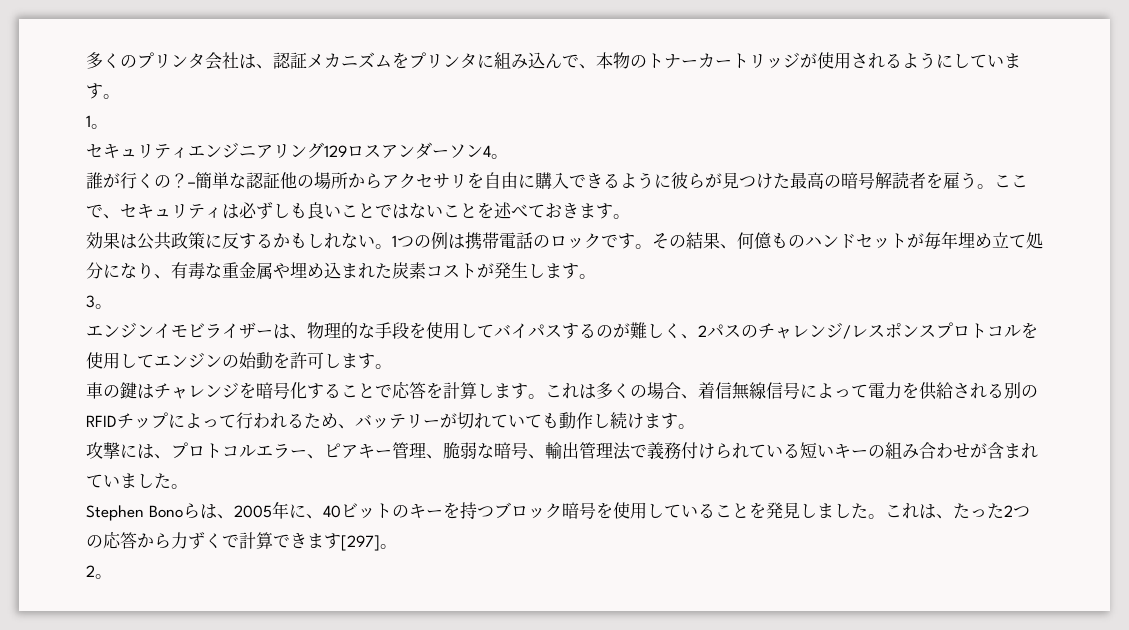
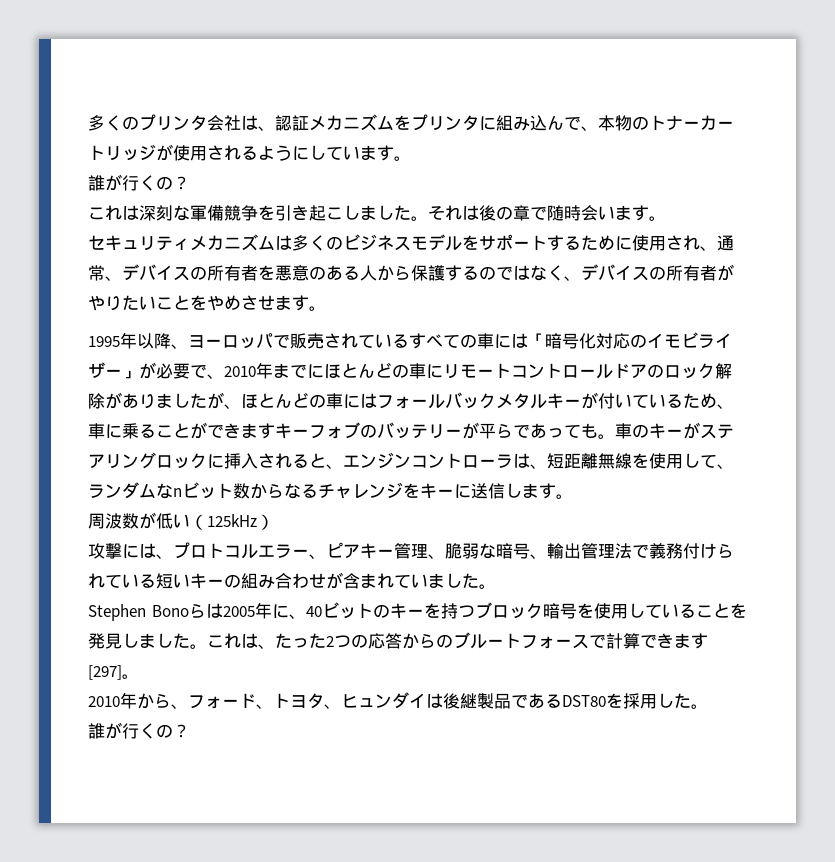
[86,115,108,129] [86,142,508,159] [86,172,1028,190] [86,202,630,219] [86,231,1043,250] [86,262,596,280] [86,295,112,309] [86,322,1038,339] [86,352,392,369] [86,382,1038,400] [86,412,695,429] 1。 // セキュリティエンジニアリング129ロスアンダーソン4。 // 誰が行くの？–簡単な認証他の場所からアクセサリを自由に購入できるように彼らが見つけた最高の暗号解読者を雇う。ここで、セキュリティは必ずしも良いことではないことを述べておきます。 // 効果は公共政策に反するかもしれない。1つの例は携帯電話のロックです。その結果、何億ものハンドセットが毎年埋め立て処分になり、有毒な重金属や埋め込まれた炭素コストが発生します。 // 3。 // エンジンイモビライザーは、物理的な手段を使用してバイパスするのが難しく、2パスのチャレンジ/レスポンスプロトコルを使用してエンジンの始動を許可します。 // 車の鍵はチャレンジを暗号化することで応答を計算します。これは多くの場合、着信無線信号によって電力を供給される別のRFIDチップによって行われるため、バッテリーが切れていても動作し続けます。 -> [88,174,190,191] [88,205,666,221] [88,234,734,251] [88,264,734,281] [88,295,326,311] [88,332,732,349] [88,362,732,379] [88,392,734,409] [88,422,734,439] [88,452,734,469] [88,482,573,499] [88,512,274,530] 誰が行くの？ // これは深刻な軍備競争を引き起こしました。それは後の章で随時会います。 // セキュリティメカニズムは多くのビジネスモデルをサポートするために使用され、通常、デバイスの所有者を悪意のある人から保護するのではなく、デバイスの所有者がやりたいことをやめさせます。 // 1995年以降、ヨーロッパで販売されているすべての車には「暗号化対応のイモビライザー」が必要で、2010年までにほとんどの車にリモートコントロールドアのロック解除がありましたが、ほとんどの車にはフォールバックメタルキーが付いているため、車に乗ることができますキーフォブのバッテリーが平らであっても。車のキーがステアリングロックに挿入されると、エンジンコントローラは、短距離無線を使用して、ランダムなnビット数からなるチャレンジをキーに送信します。 // 周波数が低い（125kHz）
[216,514,234,519] 、 -> (223, 610) none
[171,532,222,549] 力ずく -> [436,632,589,649] のブルートフォース
[86,565,112,579] 2。 -> [88,692,708,709] [88,722,190,739] 2010年から、フォード、トヨタ、ヒュンダイは後継製品であるDST80を採用した。 // 誰が行くの？

